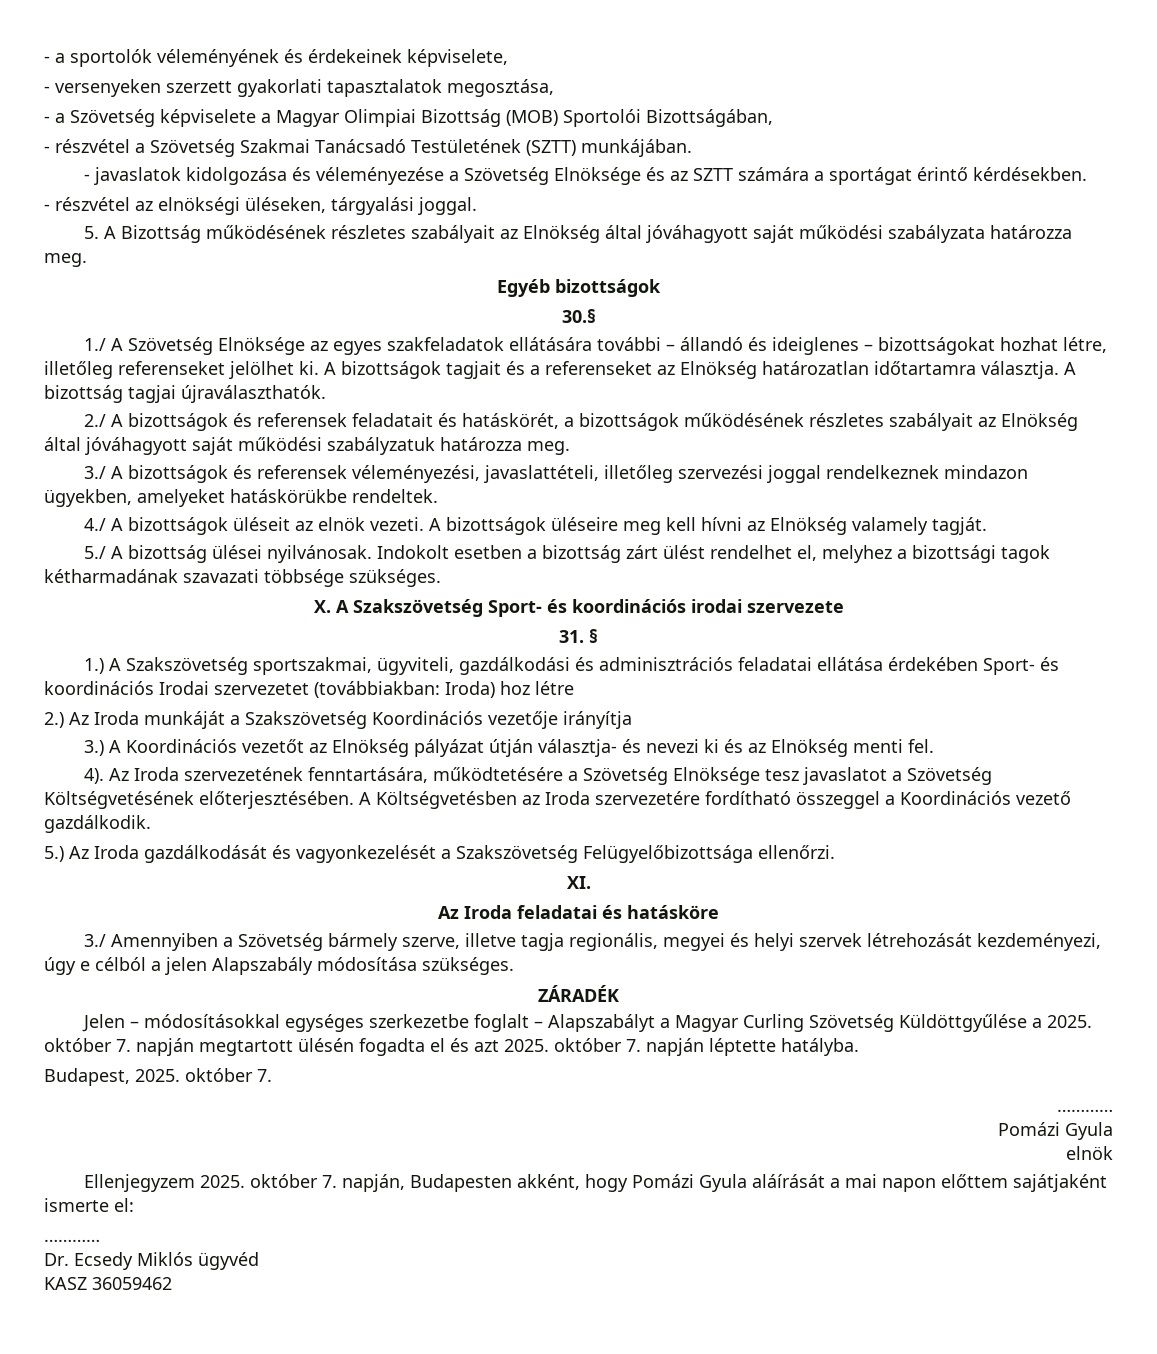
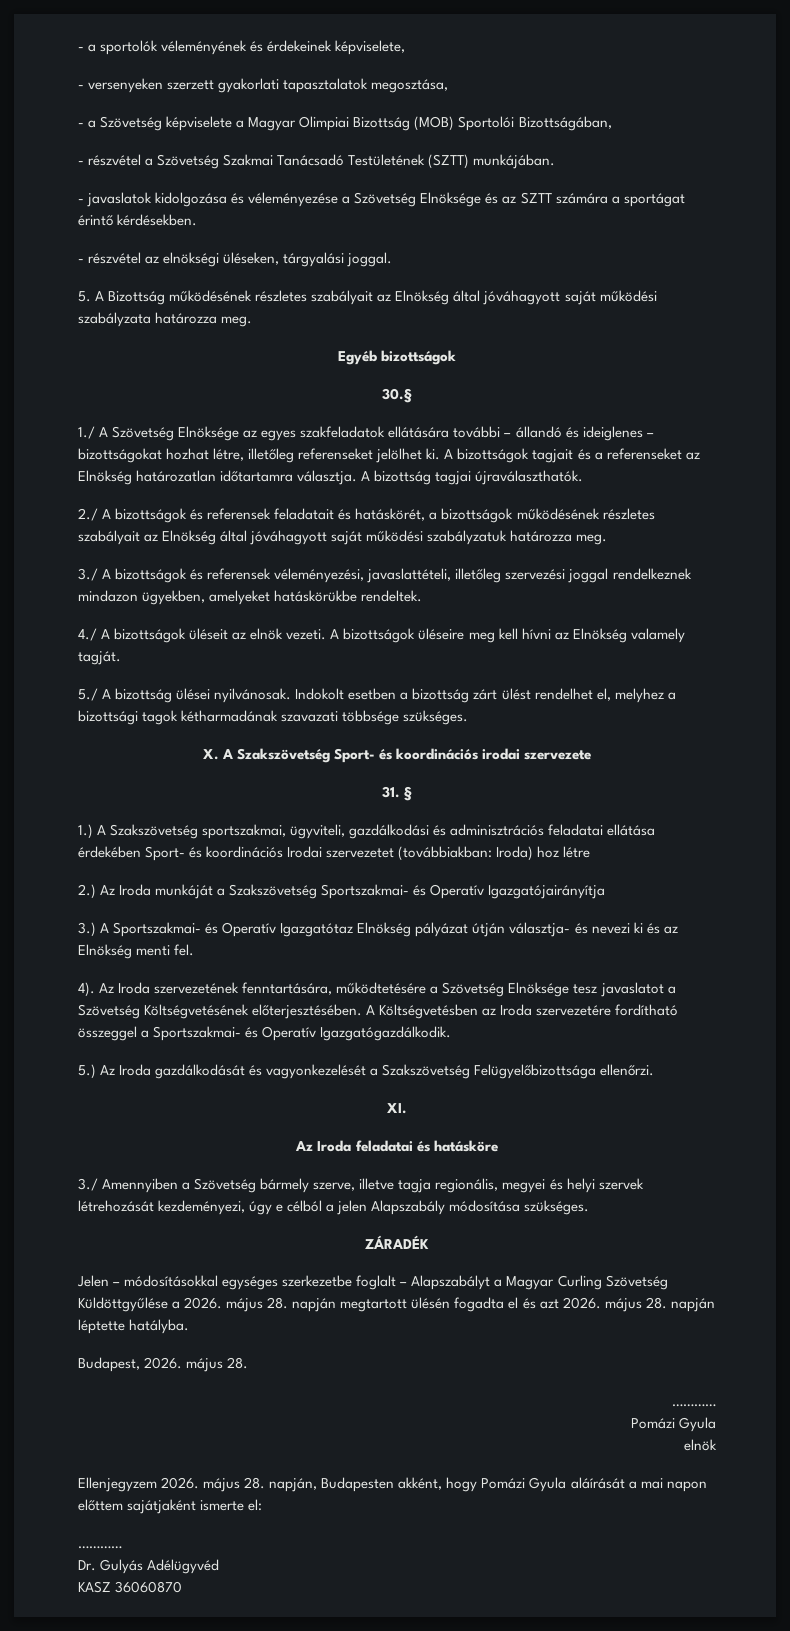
[372,711,632,729] [84,739,328,756] Koordinációs vezetője irányítja // 3.) A Koordinációs vezetőt az -> [321,884,606,899] [78,922,354,937] Sportszakmai- és Operatív Igazgatójairányítja // 3.) A Sportszakmai- és Operatív Igazgatótaz
[900,791,1071,805] [44,815,151,833] Koordinációs vezető gazdálkodik. -> [153,1026,452,1041] Sportszakmai- és Operatív Igazgatógazdálkodik.
[1047,1015,1093,1028] [44,1038,131,1052] 2025. október 7. -> [184,1297,289,1312] 2026. május 28.
[504,1038,641,1052] 2025. október 7. -> [562,1297,667,1312] 2026. május 28.
[135,1068,272,1082] 2025. október 7. -> [144,1357,249,1372] 2026. május 28.
[200,1174,338,1188] 2025. október 7. -> [161,1477,266,1492] 2026. május 28.
[74,1252,259,1270] Ecsedy Miklós ügyvéd -> [100,1559,220,1574] Gulyás Adélügyvéd
[92,1277,172,1290] 36059462 -> [115,1581,183,1593] 36060870

